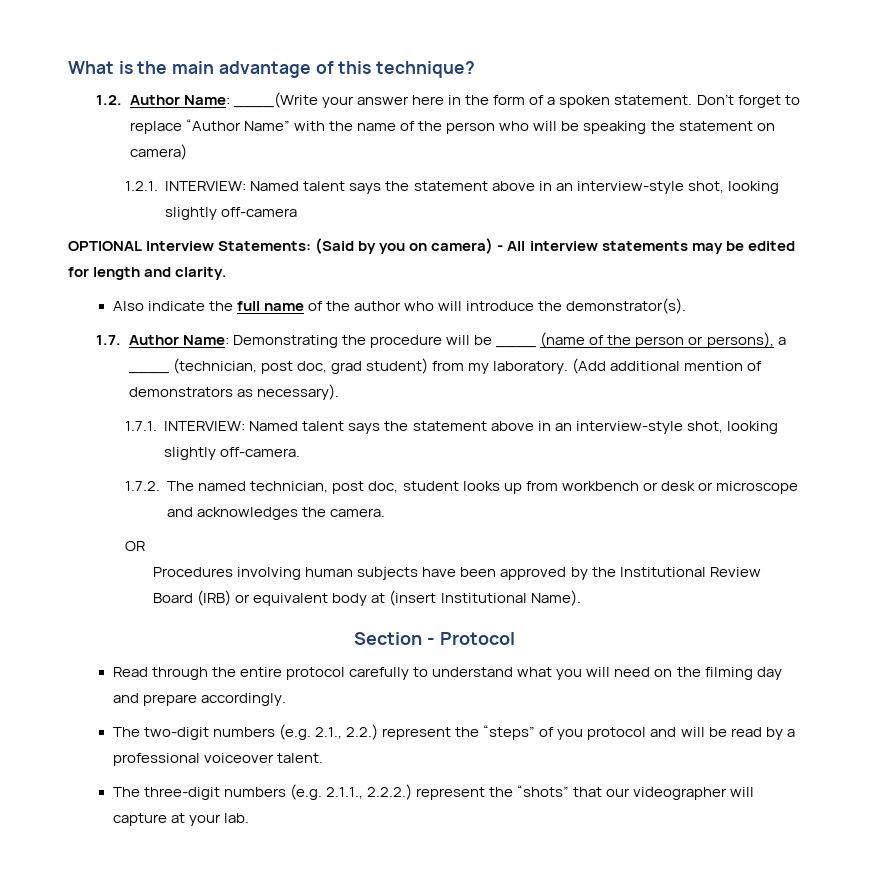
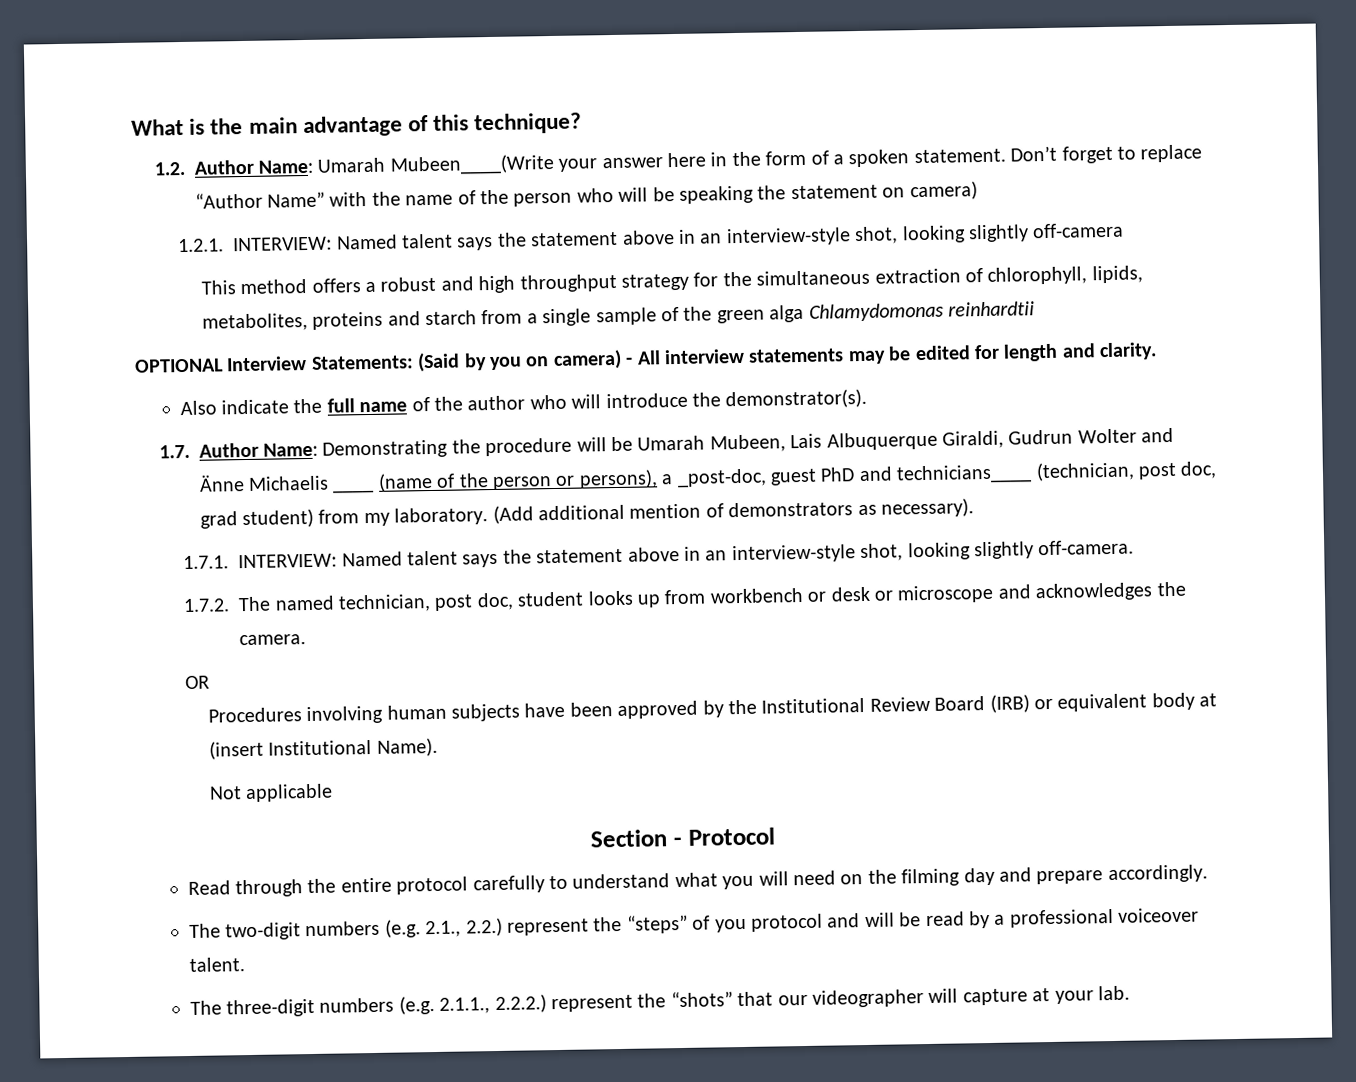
[233,92,318,108] ____(Write -> [317,153,555,176] Umarah Mubeen____(Write
(298, 212) none -> [200,265,1143,295] [201,301,1035,332] // This method offers a robust and high throughput strategy for the simultaneous extraction of chlorophyll, lipids, metabolites, proteins and starch from a single sample of the green alga Chlamydomonas reinhardtii
(493, 340) none -> [637,427,1175,453] [198,474,329,492] Umarah Mubeen, Lais Albuquerque Giraldi, Gudrun Wolter and Änne Michaelis
[128,371,169,374] ____ -> [676,464,1033,489] _post-doc, guest PhD and technicians____
(581, 598) none -> [208,783,334,803] // Not applicable

